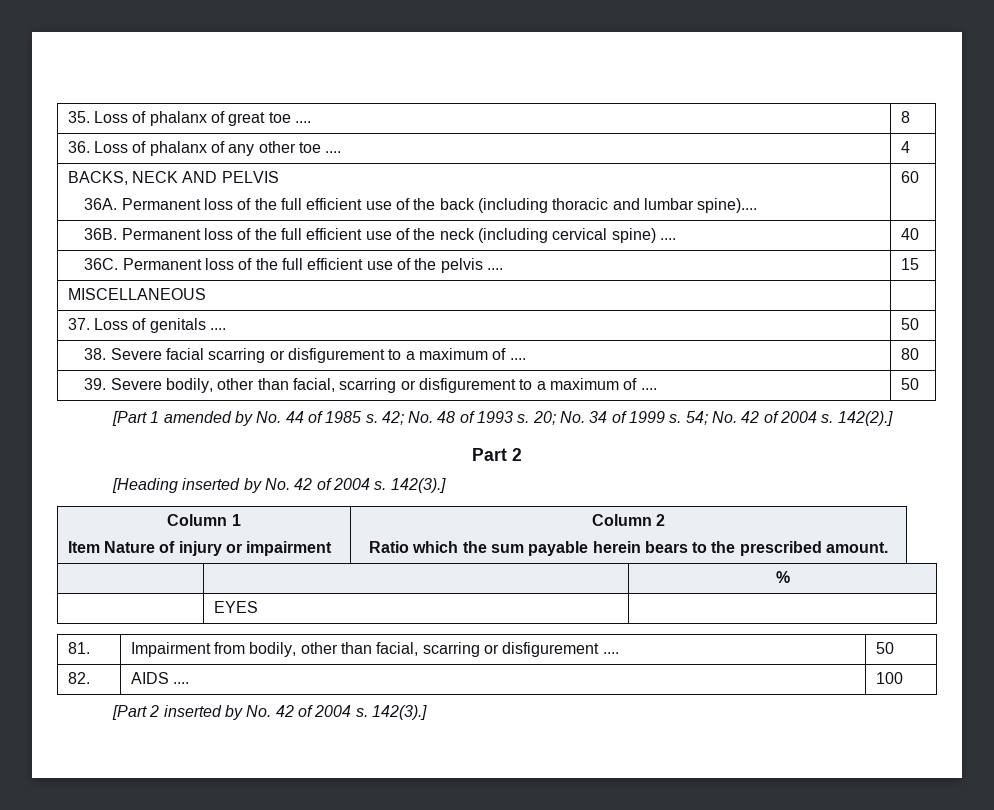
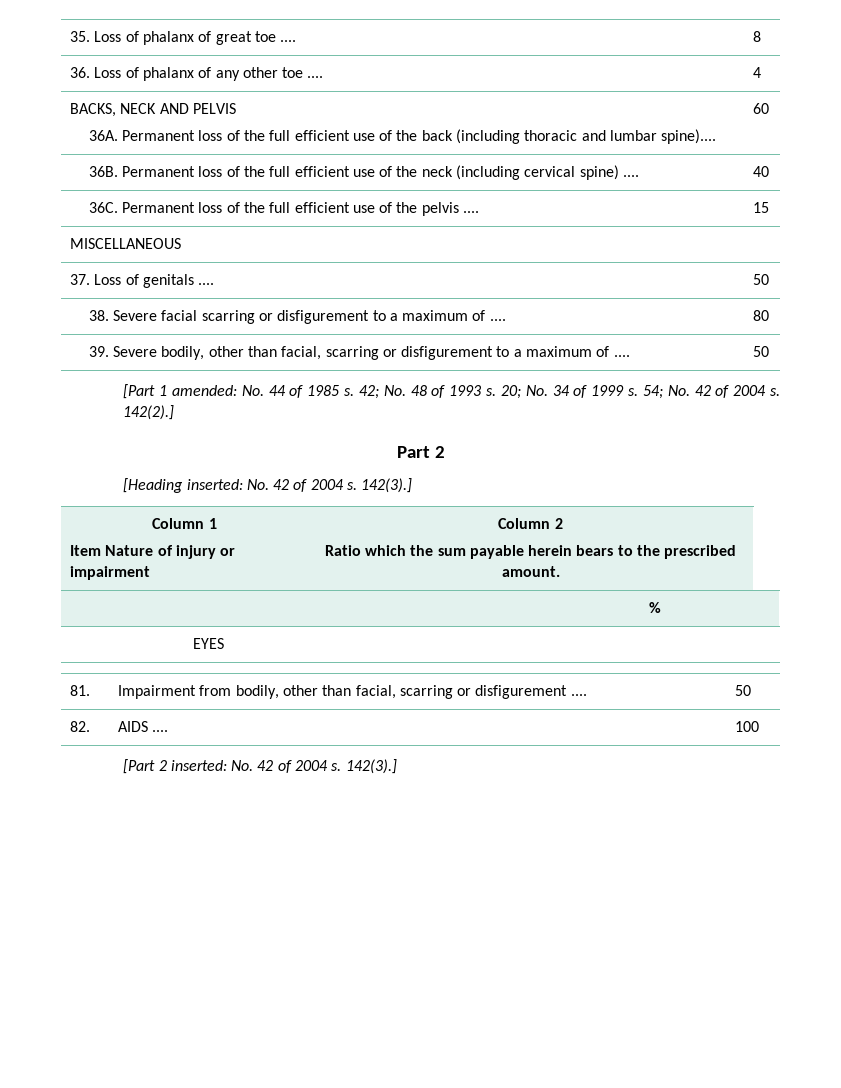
[163,411,253,426] amended by -> [171,385,237,396] amended:
[182,478,262,493] inserted by -> [186,479,243,490] inserted:
[163,705,243,720] inserted by -> [170,760,227,771] inserted:

